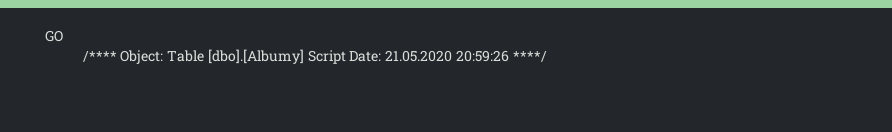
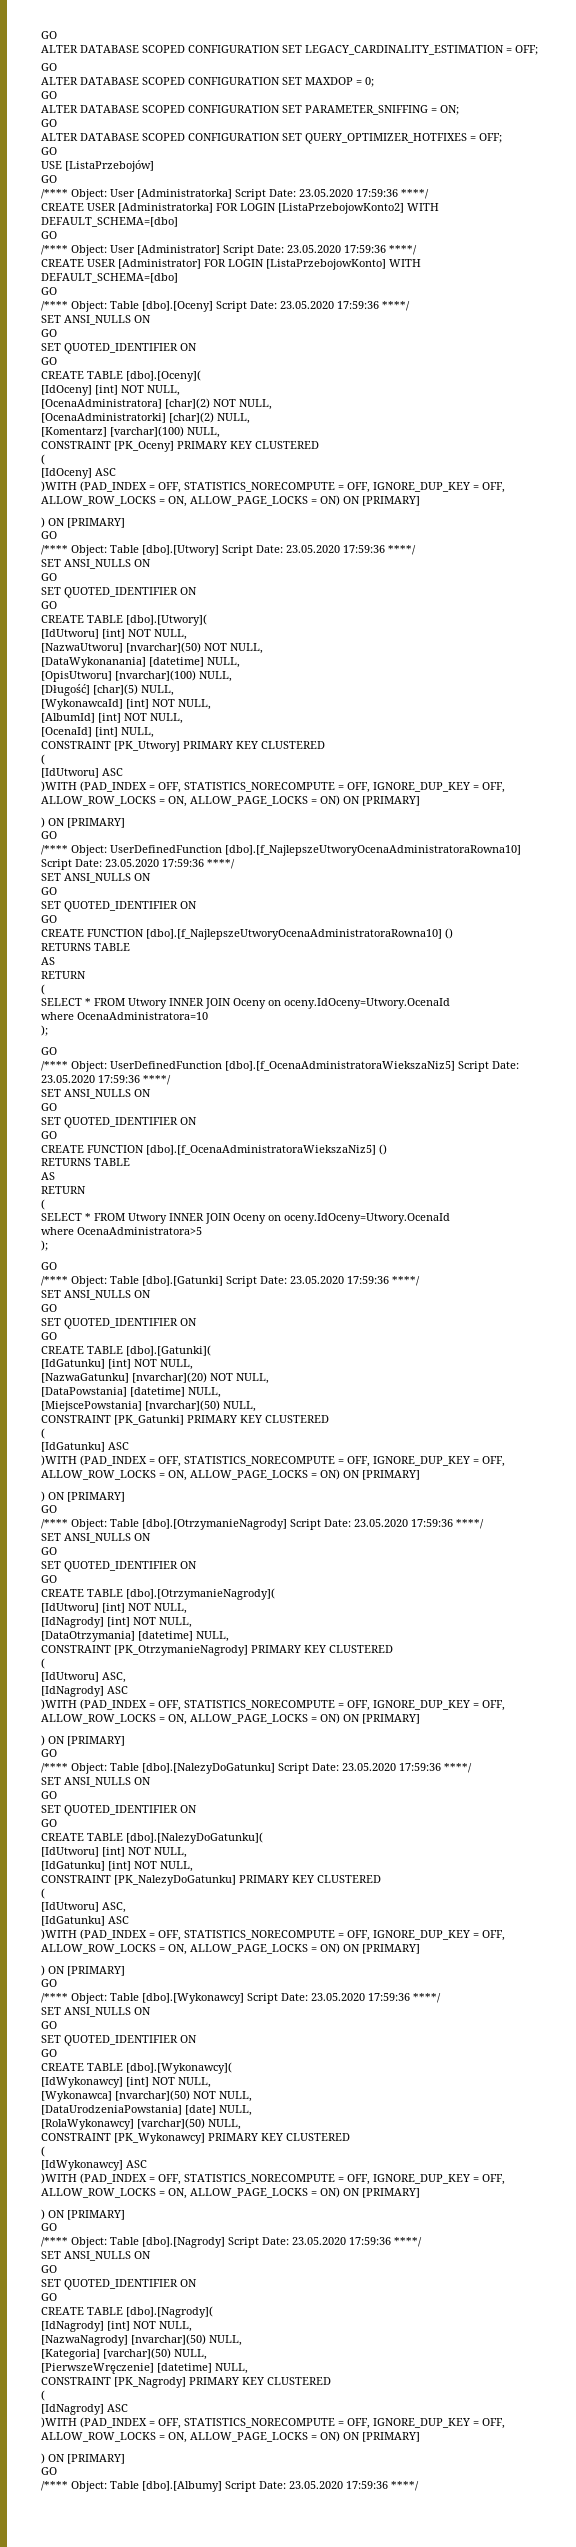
[45,30,63,42] GO -> [40,31,57,39] [40,45,538,55] [40,63,57,71] [40,77,374,87] [40,91,57,99] [40,105,459,115] [40,119,57,127] [40,133,502,144] [40,147,57,155] [40,160,154,172] [40,175,57,183] [40,189,429,200] [40,203,439,214] [40,217,178,227] [40,231,57,239] [40,245,417,256] [40,259,421,270] [40,273,178,283] [40,287,57,295] [40,301,410,312] [40,315,151,325] [40,329,57,337] [40,343,197,354] [40,357,57,365] [40,370,201,382] [40,385,180,396] [40,398,272,410] [40,412,250,424] [40,426,220,438] [40,441,319,452] [40,454,45,465] [40,468,116,479] [40,481,505,493] [40,495,420,507] [40,517,125,528] [40,531,57,539] [40,545,416,556] [40,559,151,569] [40,573,57,581] [40,587,197,598] [40,601,57,609] [40,614,207,626] [40,629,187,640] [40,642,263,654] [40,657,240,668] [40,670,232,682] [40,684,174,696] [40,699,211,710] [40,713,183,724] [40,727,154,738] [40,741,325,752] [40,754,45,765] [40,768,123,778] [40,781,505,793] [40,795,420,807] [40,817,125,828] [40,831,57,839] [40,845,521,856] [40,859,235,870] [40,873,151,883] [40,887,57,895] [40,901,197,912] [40,915,57,923] [40,928,453,940] [40,943,130,951] [40,957,55,965] [40,971,86,979] [40,984,45,995] [40,998,450,1009] [40,1012,208,1020] [40,1025,48,1036] [40,1047,57,1055] [40,1061,519,1072] [40,1075,171,1085] [40,1089,151,1099] [40,1103,57,1111] [40,1117,197,1128] [40,1131,57,1139] [40,1144,387,1155] [40,1158,130,1166] [40,1172,55,1180] [40,1186,86,1194] [40,1199,45,1210] [40,1213,450,1224] [40,1227,202,1235] [40,1240,48,1251] [40,1262,57,1270] [40,1276,420,1287] [40,1290,151,1300] [40,1304,57,1312] [40,1318,197,1329] [40,1332,57,1340] [40,1345,211,1356] [40,1359,193,1370] [40,1372,269,1384] [40,1387,221,1398] [40,1400,256,1412] [40,1415,329,1425] [40,1428,45,1439] [40,1442,129,1452] [40,1455,505,1467] [40,1469,420,1481] [40,1491,125,1502] [40,1505,57,1513] [40,1519,484,1530] [40,1533,151,1543] [40,1547,57,1555] [40,1561,197,1572] [40,1575,57,1583] [40,1588,275,1600] [40,1603,187,1614] [40,1617,192,1628] [40,1631,229,1642] [40,1645,393,1656] [40,1658,45,1669] [40,1672,126,1683] [40,1686,128,1697] [40,1699,505,1711] [40,1713,420,1725] [40,1735,125,1746] [40,1749,57,1757] [40,1763,472,1774] [40,1777,151,1787] [40,1791,57,1799] [40,1805,197,1816] [40,1819,57,1827] [40,1832,263,1844] [40,1847,187,1858] [40,1861,193,1872] [40,1875,381,1886] [40,1888,45,1899] [40,1902,126,1913] [40,1916,129,1926] [40,1929,505,1941] [40,1943,420,1955] [40,1965,125,1976] [40,1979,57,1987] [40,1993,441,2004] [40,2007,151,2017] [40,2021,57,2029] [40,2035,197,2046] [40,2049,57,2057] [40,2062,232,2074] [40,2077,211,2088] [40,2090,252,2102] [40,2105,252,2116] [40,2118,241,2130] [40,2133,350,2144] [40,2146,45,2157] [40,2160,147,2171] [40,2173,505,2185] [40,2187,420,2199] [40,2209,125,2220] [40,2223,57,2231] [40,2237,422,2248] [40,2251,151,2261] [40,2265,57,2273] [40,2279,197,2290] [40,2293,57,2301] [40,2306,213,2318] [40,2321,192,2332] [40,2334,242,2346] [40,2348,207,2360] [40,2363,248,2374] [40,2377,331,2388] [40,2390,45,2401] [40,2404,128,2415] [40,2417,505,2429] [40,2431,420,2443] [40,2453,125,2464] [40,2467,57,2475] GO // ALTER DATABASE SCOPED CONFIGURATION SET LEGACY_CARDINALITY_ESTIMATION = OFF; // GO // ALTER DATABASE SCOPED CONFIGURATION SET MAXDOP = 0; // GO // ALTER DATABASE SCOPED CONFIGURATION SET PARAMETER_SNIFFING = ON; // GO // ALTER DATABASE SCOPED CONFIGURATION SET QUERY_OPTIMIZER_HOTFIXES = OFF; // GO // USE [ListaPrzebojów] // GO // /**** Object: User [Administratorka] Script Date: 23.05.2020 17:59:36 ****/ // CREATE USER [Administratorka] FOR LOGIN [ListaPrzebojowKonto2] WITH DEFAULT_SCHEMA=[dbo] // GO // /**** Object: User [Administrator] Script Date: 23.05.2020 17:59:36 ****/ // CREATE USER [Administrator] FOR LOGIN [ListaPrzebojowKonto] WITH DEFAULT_SCHEMA=[dbo] // GO // /**** Object: Table [dbo].[Oceny] Script Date: 23.05.2020 17:59:36 ****/ // SET ANSI_NULLS ON // GO // SET QUOTED_IDENTIFIER ON // GO // CREATE TABLE [dbo].[Oceny]( // [IdOceny] [int] NOT NULL, // [OcenaAdministratora] [char](2) NOT NULL, // [OcenaAdministratorki] [char](2) NULL, // [Komentarz] [varchar](100) NULL, // CONSTRAINT [PK_Oceny] PRIMARY KEY CLUSTERED // ( // [IdOceny] ASC // )WITH (PAD_INDEX = OFF, STATISTICS_NORECOMPUTE = OFF, IGNORE_DUP_KEY = OFF, ALLOW_ROW_LOCKS = ON, ALLOW_PAGE_LOCKS = ON) ON [PRIMARY] // ) ON [PRIMARY] // GO // /**** Object: Table [dbo].[Utwory] Script Date: 23.05.2020 17:59:36 ****/ // SET ANSI_NULLS ON // GO // SET QUOTED_IDENTIFIER ON // GO // CREATE TABLE [dbo].[Utwory]( // [IdUtworu] [int] NOT NULL, // [NazwaUtworu] [nvarchar](50) NOT NULL, // [DataWykonanania] [datetime] NULL, // [OpisUtworu] [nvarchar](100) NULL, // [Długość] [char](5) NULL, // [WykonawcaId] [int] NOT NULL, // [AlbumId] [int] NOT NULL, // [OcenaId] [int] NULL, // CONSTRAINT [PK_Utwory] PRIMARY KEY CLUSTERED // ( // [IdUtworu] ASC // )WITH (PAD_INDEX = OFF, STATISTICS_NORECOMPUTE = OFF, IGNORE_DUP_KEY = OFF, ALLOW_ROW_LOCKS = ON, ALLOW_PAGE_LOCKS = ON) ON [PRIMARY] // ) ON [PRIMARY] // GO // /**** Object: UserDefinedFunction [dbo].[f_NajlepszeUtworyOcenaAdministratoraRowna10] Script Date: 23.05.2020 17:59:36 ****/ // SET ANSI_NULLS ON // GO // SET QUOTED_IDENTIFIER ON // GO // CREATE FUNCTION [dbo].[f_NajlepszeUtworyOcenaAdministratoraRowna10] () // RETURNS TABLE // AS // RETURN // ( // SELECT * FROM Utwory INNER JOIN Oceny on oceny.IdOceny=Utwory.OcenaId // where OcenaAdministratora=10 // ); // GO // /**** Object: UserDefinedFunction [dbo].[f_OcenaAdministratoraWiekszaNiz5] Script Date: 23.05.2020 17:59:36 ****/ // SET ANSI_NULLS ON // GO // SET QUOTED_IDENTIFIER ON // GO // CREATE FUNCTION [dbo].[f_OcenaAdministratoraWiekszaNiz5] () // RETURNS TABLE // AS // RETURN // ( // SELECT * FROM Utwory INNER JOIN Oceny on oceny.IdOceny=Utwory.OcenaId // where OcenaAdministratora>5 // ); // GO // /**** Object: Table [dbo].[Gatunki] Script Date: 23.05.2020 17:59:36 ****/ // SET ANSI_NULLS ON // GO // SET QUOTED_IDENTIFIER ON // GO // CREATE TABLE [dbo].[Gatunki]( // [IdGatunku] [int] NOT NULL, // [NazwaGatunku] [nvarchar](20) NOT NULL, // [DataPowstania] [datetime] NULL, // [MiejscePowstania] [nvarchar](50) NULL, // CONSTRAINT [PK_Gatunki] PRIMARY KEY CLUSTERED // ( // [IdGatunku] ASC // )WITH (PAD_INDEX = OFF, STATISTICS_NORECOMPUTE = OFF, IGNORE_DUP_KEY = OFF, ALLOW_ROW_LOCKS = ON, ALLOW_PAGE_LOCKS = ON) ON [PRIMARY] // ) ON [PRIMARY] // GO // /**** Object: Table [dbo].[OtrzymanieNagrody] Script Date: 23.05.2020 17:59:36 ****/ // SET ANSI_NULLS ON // GO // SET QUOTED_IDENTIFIER ON // GO // CREATE TABLE [dbo].[OtrzymanieNagrody]( // [IdUtworu] [int] NOT NULL, // [IdNagrody] [int] NOT NULL, // [DataOtrzymania] [datetime] NULL, // CONSTRAINT [PK_OtrzymanieNagrody] PRIMARY KEY CLUSTERED // ( // [IdUtworu] ASC, // [IdNagrody] ASC // )WITH (PAD_INDEX = OFF, STATISTICS_NORECOMPUTE = OFF, IGNORE_DUP_KEY = OFF, ALLOW_ROW_LOCKS = ON, ALLOW_PAGE_LOCKS = ON) ON [PRIMARY] // ) ON [PRIMARY] // GO // /**** Object: Table [dbo].[NalezyDoGatunku] Script Date: 23.05.2020 17:59:36 ****/ // SET ANSI_NULLS ON // GO // SET QUOTED_IDENTIFIER ON // GO // CREATE TABLE [dbo].[NalezyDoGatunku]( // [IdUtworu] [int] NOT NULL, // [IdGatunku] [int] NOT NULL, // CONSTRAINT [PK_NalezyDoGatunku] PRIMARY KEY CLUSTERED // ( // [IdUtworu] ASC, // [IdGatunku] ASC // )WITH (PAD_INDEX = OFF, STATISTICS_NORECOMPUTE = OFF, IGNORE_DUP_KEY = OFF, ALLOW_ROW_LOCKS = ON, ALLOW_PAGE_LOCKS = ON) ON [PRIMARY] // ) ON [PRIMARY] // GO // /**** Object: Table [dbo].[Wykonawcy] Script Date: 23.05.2020 17:59:36 ****/ // SET ANSI_NULLS ON // GO // SET QUOTED_IDENTIFIER ON // GO // CREATE TABLE [dbo].[Wykonawcy]( // [IdWykonawcy] [int] NOT NULL, // [Wykonawca] [nvarchar](50) NOT NULL, // [DataUrodzeniaPowstania] [date] NULL, // [RolaWykonawcy] [varchar](50) NULL, // CONSTRAINT [PK_Wykonawcy] PRIMARY KEY CLUSTERED // ( // [IdWykonawcy] ASC // )WITH (PAD_INDEX = OFF, STATISTICS_NORECOMPUTE = OFF, IGNORE_DUP_KEY = OFF, ALLOW_ROW_LOCKS = ON, ALLOW_PAGE_LOCKS = ON) ON [PRIMARY] // ) ON [PRIMARY] // GO // /**** Object: Table [dbo].[Nagrody] Script Date: 23.05.2020 17:59:36 ****/ // SET ANSI_NULLS ON // GO // SET QUOTED_IDENTIFIER ON // GO // CREATE TABLE [dbo].[Nagrody]( // [IdNagrody] [int] NOT NULL, // [NazwaNagrody] [nvarchar](50) NULL, // [Kategoria] [varchar](50) NULL, // [PierwszeWręczenie] [datetime] NULL, // CONSTRAINT [PK_Nagrody] PRIMARY KEY CLUSTERED // ( // [IdNagrody] ASC // )WITH (PAD_INDEX = OFF, STATISTICS_NORECOMPUTE = OFF, IGNORE_DUP_KEY = OFF, ALLOW_ROW_LOCKS = ON, ALLOW_PAGE_LOCKS = ON) ON [PRIMARY] // ) ON [PRIMARY] // GO
[385,50,509,62] 21.05.2020 20:59:26 -> [288,2481,388,2489] 23.05.2020 17:59:36

